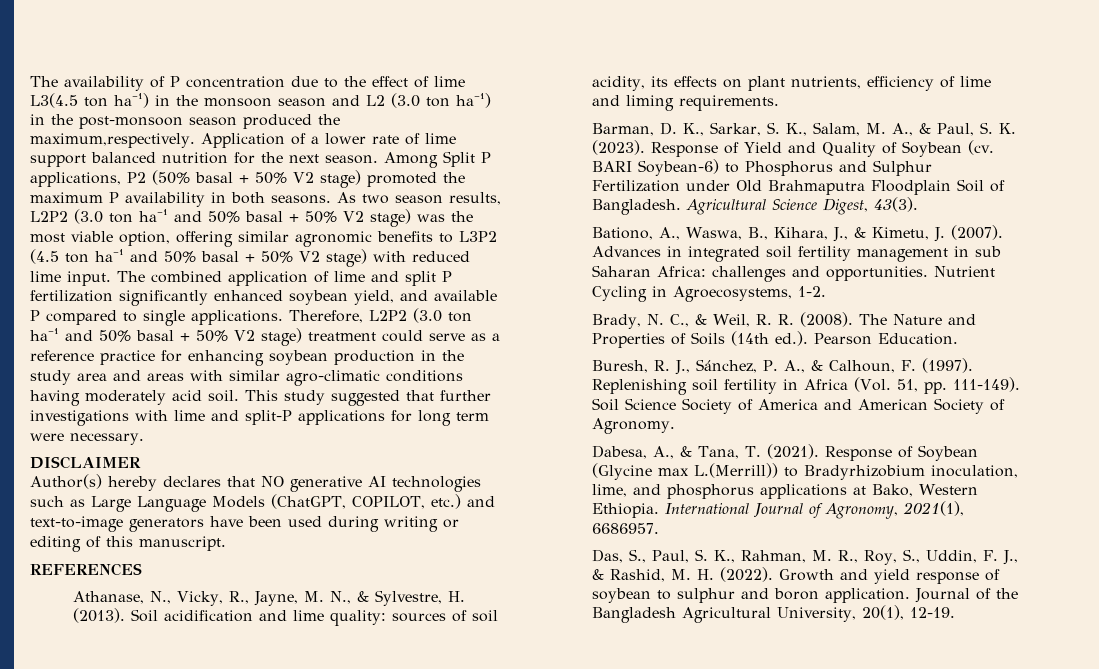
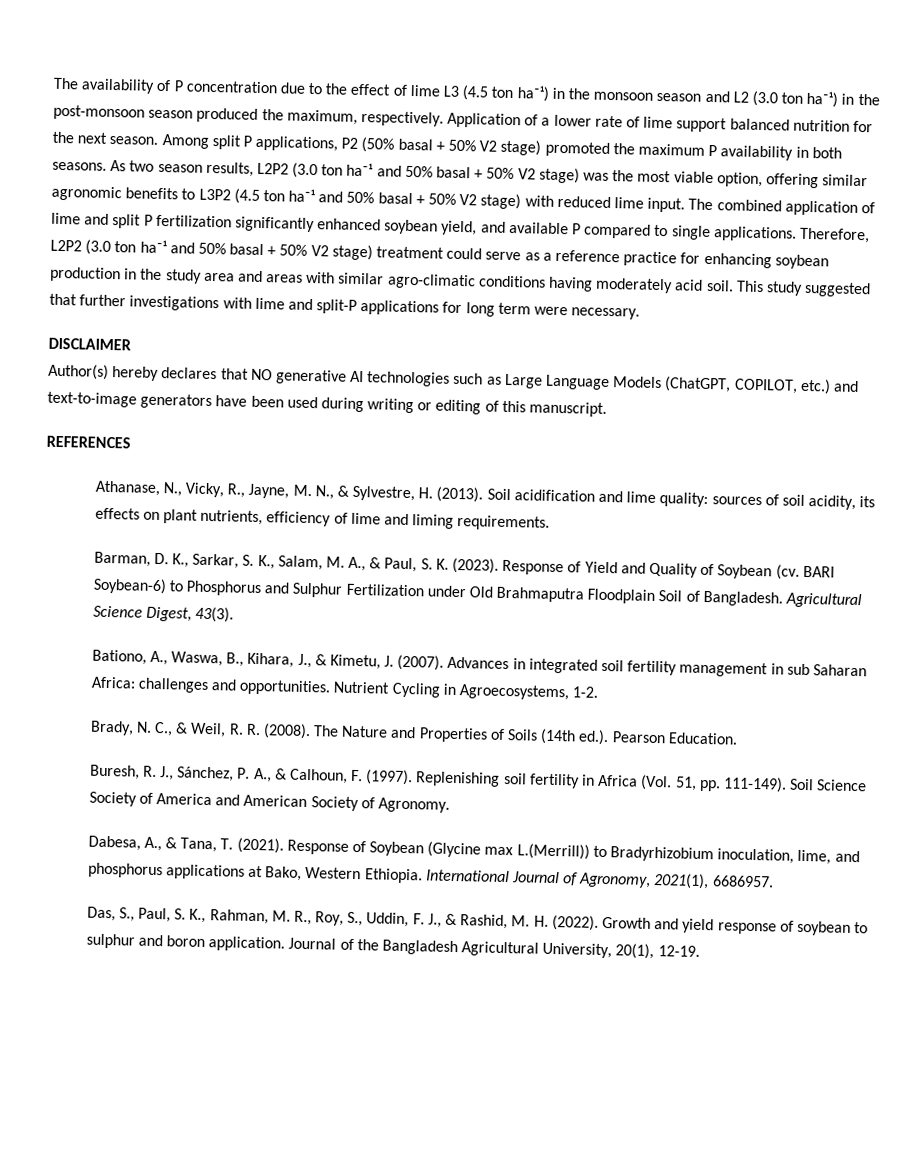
[30,93,78,108] L3(4.5 -> [443,85,490,101] L3 (4.5
[30,133,195,148] maximum,respectively. -> [286,109,444,127] maximum, respectively.
[443,151,475,167] Split -> [211,134,241,150] split

